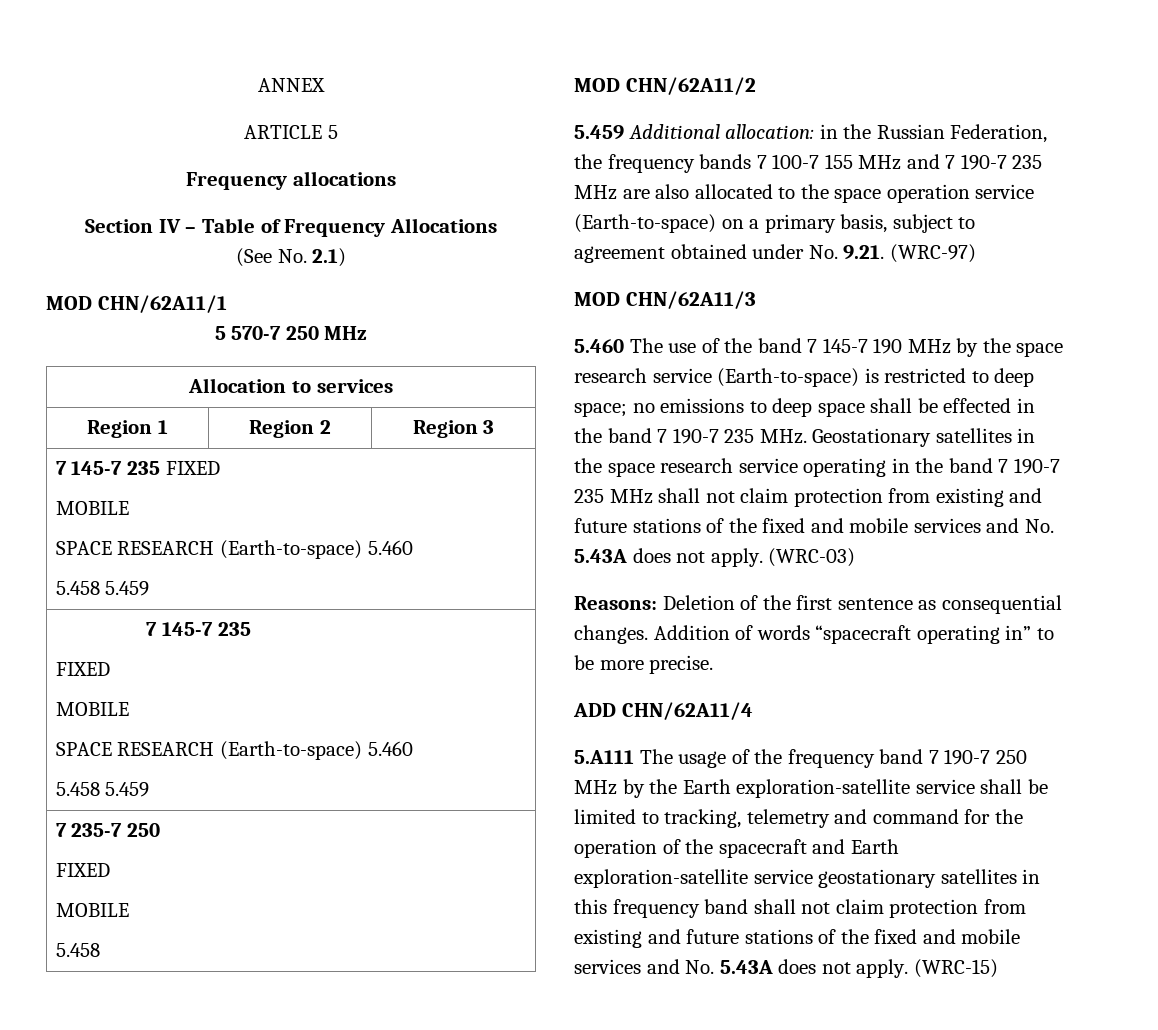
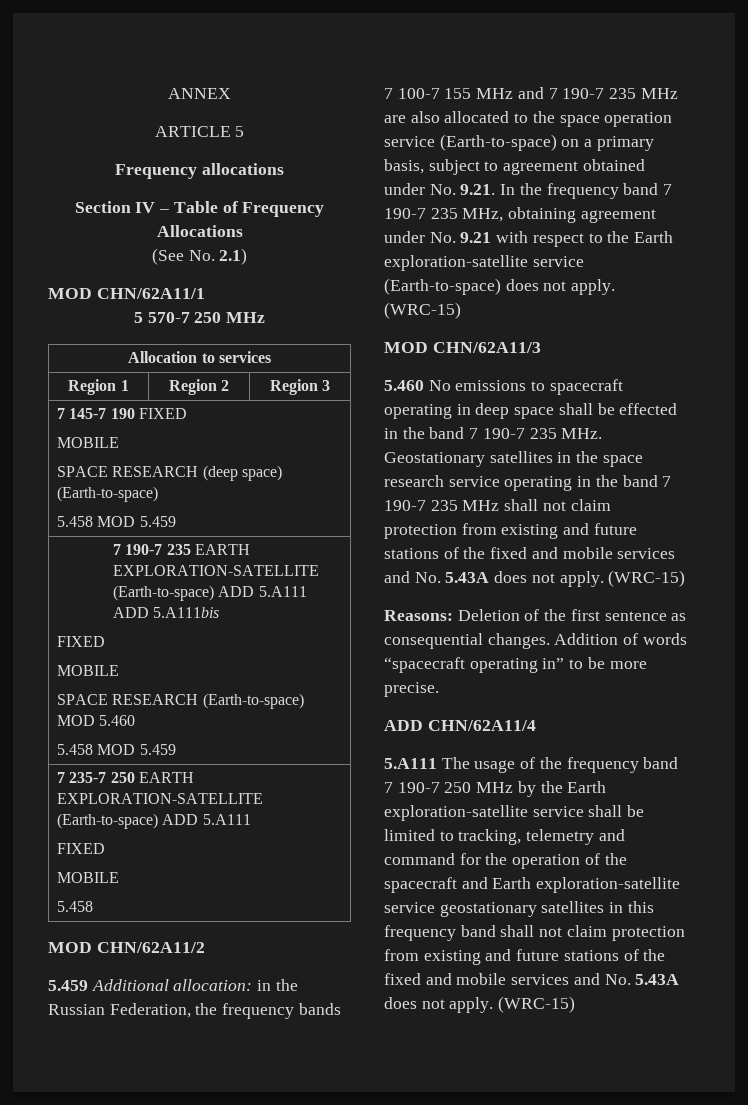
[126,461,220,475] [55,501,129,515] [55,540,413,559] [55,581,150,596] [146,622,251,636] [55,662,110,676] [55,702,129,716] [55,741,413,760] [55,782,100,796] 235 FIXED // MOBILE // SPACE RESEARCH (Earth-to-space) 5.460 // 5.458 5.459 // 7 145-7 235 // FIXED // MOBILE // SPACE RESEARCH (Earth-to-space) 5.460 // 5.458 -> [110,408,188,419] [57,437,120,448] [57,465,283,481] [57,486,159,502] [57,516,176,527] [113,544,251,555] [113,565,320,576] [113,585,307,601] [113,607,220,618] [57,636,106,647] [57,665,120,676] [57,693,304,709] [57,715,136,726] [57,744,136,755] 190 FIXED // MOBILE // SPACE RESEARCH (deep space) (Earth-to-space) // 5.458 MOD 5.459 // 7 190-7 235 EARTH EXPLORATION-SATELLITE (Earth-to-space) ADD 5.A111 ADD 5.A111bis // FIXED // MOBILE // SPACE RESEARCH (Earth-to-space) MOD 5.460 // 5.458 MOD
(160, 830) none -> [139,772,195,783] [57,793,264,804] [57,813,251,829] EARTH EXPLORATION-SATELLITE (Earth-to-space) ADD 5.A111
[889,244,976,263] [574,291,756,309] [574,338,1064,357] [574,368,1035,387] [574,398,767,417] (WRC-97) // MOD CHN/62A11/3 // 5.460 The use of the band 7 145-7 190 MHz by the space research service (Earth-to-space) is restricted to deep space; no emissions to -> [500,183,673,199] [384,207,656,223] [384,231,674,247] [384,255,584,271] [384,278,616,295] [384,302,461,319] [384,342,541,353] [384,379,623,395] [384,404,471,419] In the frequency band 7 190-7 235 MHz, obtaining agreement under No. 9.21 with respect to the Earth exploration-satellite service (Earth-to-space) does not apply. (WRC-15) // MOD CHN/62A11/3 // 5.460 No emissions to spacecraft operating in
[768,548,856,567] (WRC-03) -> [608,570,686,587] (WRC-15)

